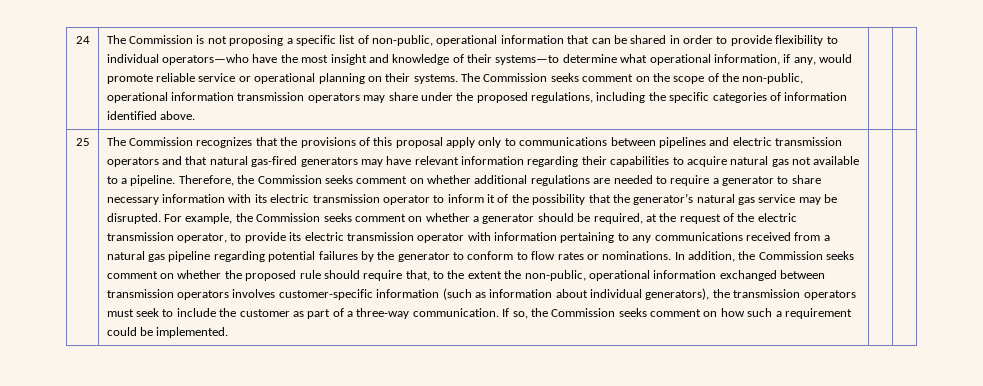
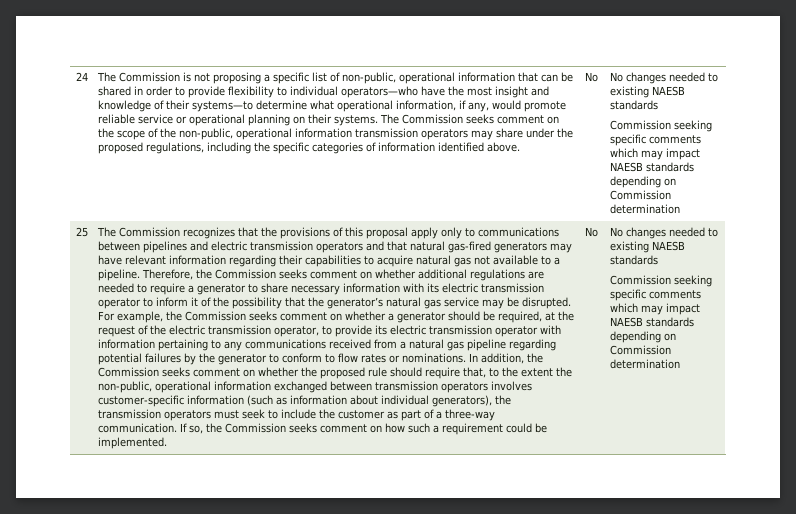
(196, 115) | -> [585,72,599,82] [610,72,719,84] [610,86,686,98] [610,100,659,110] [610,120,713,132] [610,134,702,146] [610,148,701,160] [610,162,695,172] [610,176,677,188] [610,190,672,200] [610,204,681,214] No | No changes needed to existing NAESB standards // Commission seeking specific comments which may impact NAESB standards depending on Commission determination
(229, 332) | -> [585,227,599,237] [610,227,719,239] [610,241,686,253] [610,255,659,265] [610,275,713,287] [610,289,702,301] [610,303,701,315] [610,317,695,327] [610,331,677,343] [610,345,672,355] [610,359,681,369] No | No changes needed to existing NAESB standards // Commission seeking specific comments which may impact NAESB standards depending on Commission determination

